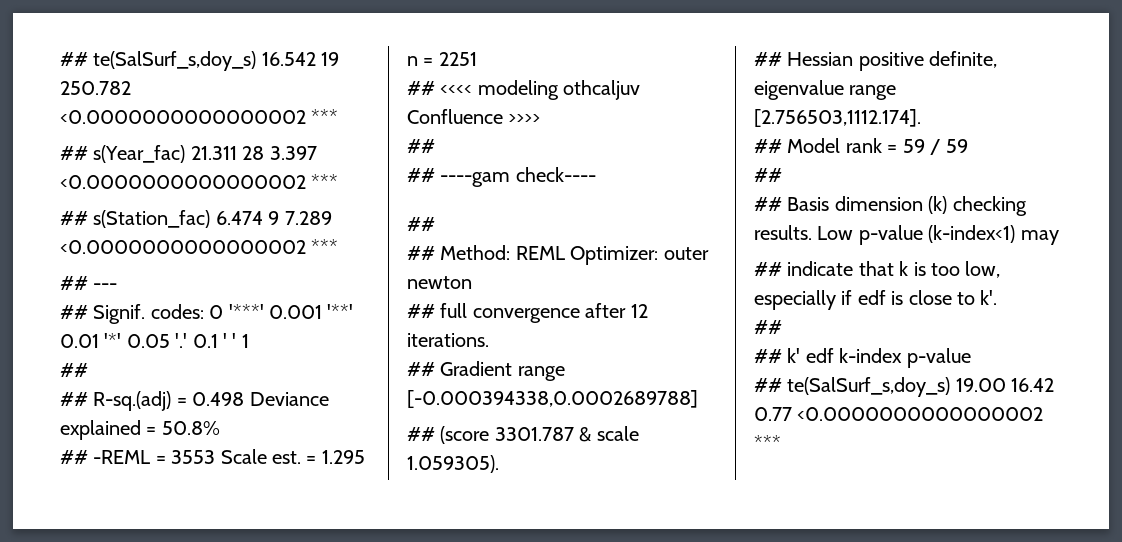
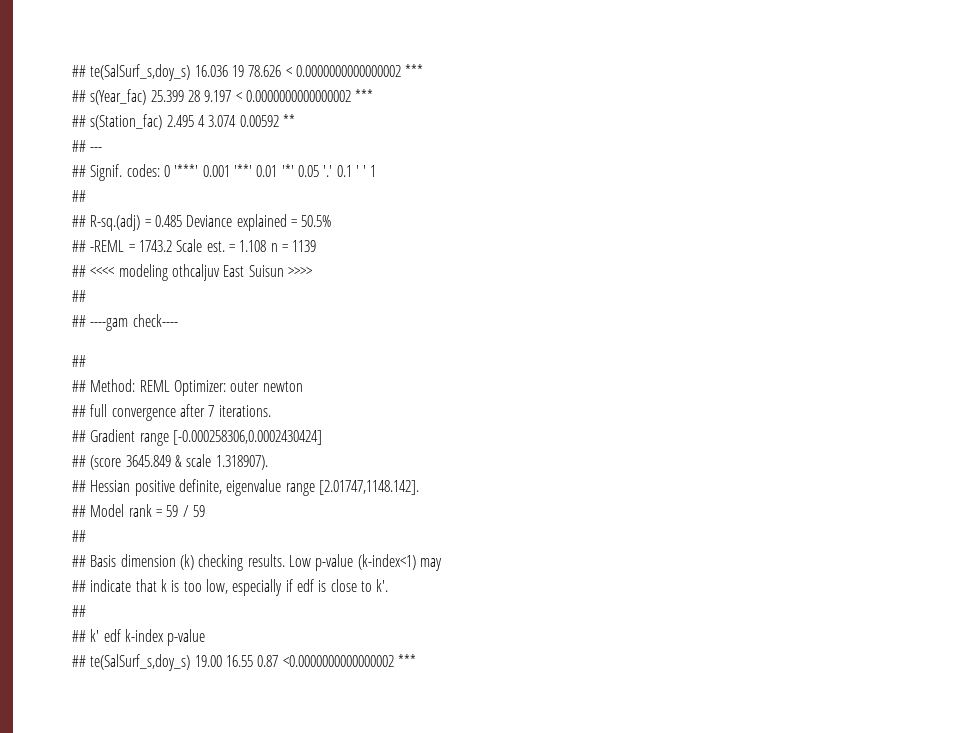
[60,51,340,71] [60,81,131,95] [60,109,339,124] [60,145,317,163] [60,174,339,189] [60,210,332,228] [60,239,339,254] ## te(SalSurf_s,doy_s) 16.542 19 250.782 <0.0000000000000002 *** // ## s(Year_fac) 21.311 28 3.397 <0.0000000000000002 *** // ## s(Station_fac) 6.474 9 7.289 <0.0000000000000002 *** -> [72,64,424,81] [72,89,374,105] [72,114,295,130] ## te(SalSurf_s,doy_s) 16.036 19 78.626 < 0.0000000000000002 *** // ## s(Year_fac) 25.399 28 9.197 < 0.0000000000000002 *** // ## s(Station_fac) 2.495 4 3.074 0.00592 **
[192,392,245,406] 0.498 -> [154,215,182,227] 0.485
[161,421,220,435] 50.8% -> [301,215,332,227] 50.5%
[171,450,216,464] 3553 -> [138,240,172,252] 1743.2
[321,450,365,464] 1.295 -> [239,240,267,252] 1.108
[438,52,477,66] 2251 -> [292,240,317,252] 1139
[407,109,503,124] Confluence -> [223,265,284,277] East Suisun
[630,304,648,318] 12 -> [208,405,215,417] 7
[407,390,698,408] [-0.000394338,0.0002689788] -> [172,430,322,445] [-0.000258306,0.0002430424]
[494,427,574,441] 3301.787 -> [125,455,171,467] 3645.849
[407,455,499,473] 1.059305). -> [215,455,268,470] 1.318907).
[754,109,921,127] [2.756503,1112.174]. -> [318,480,419,495] [2.01747,1148.142].
[1011,378,1055,392] [754,407,792,421] 16.42 0.77 -> [225,655,279,667] 16.55 0.87

